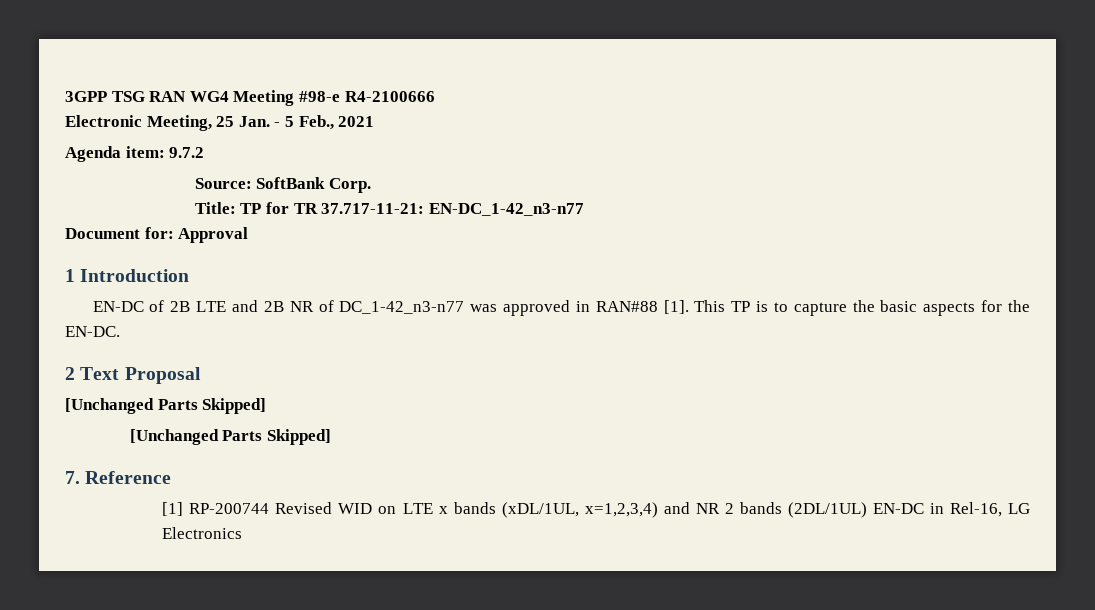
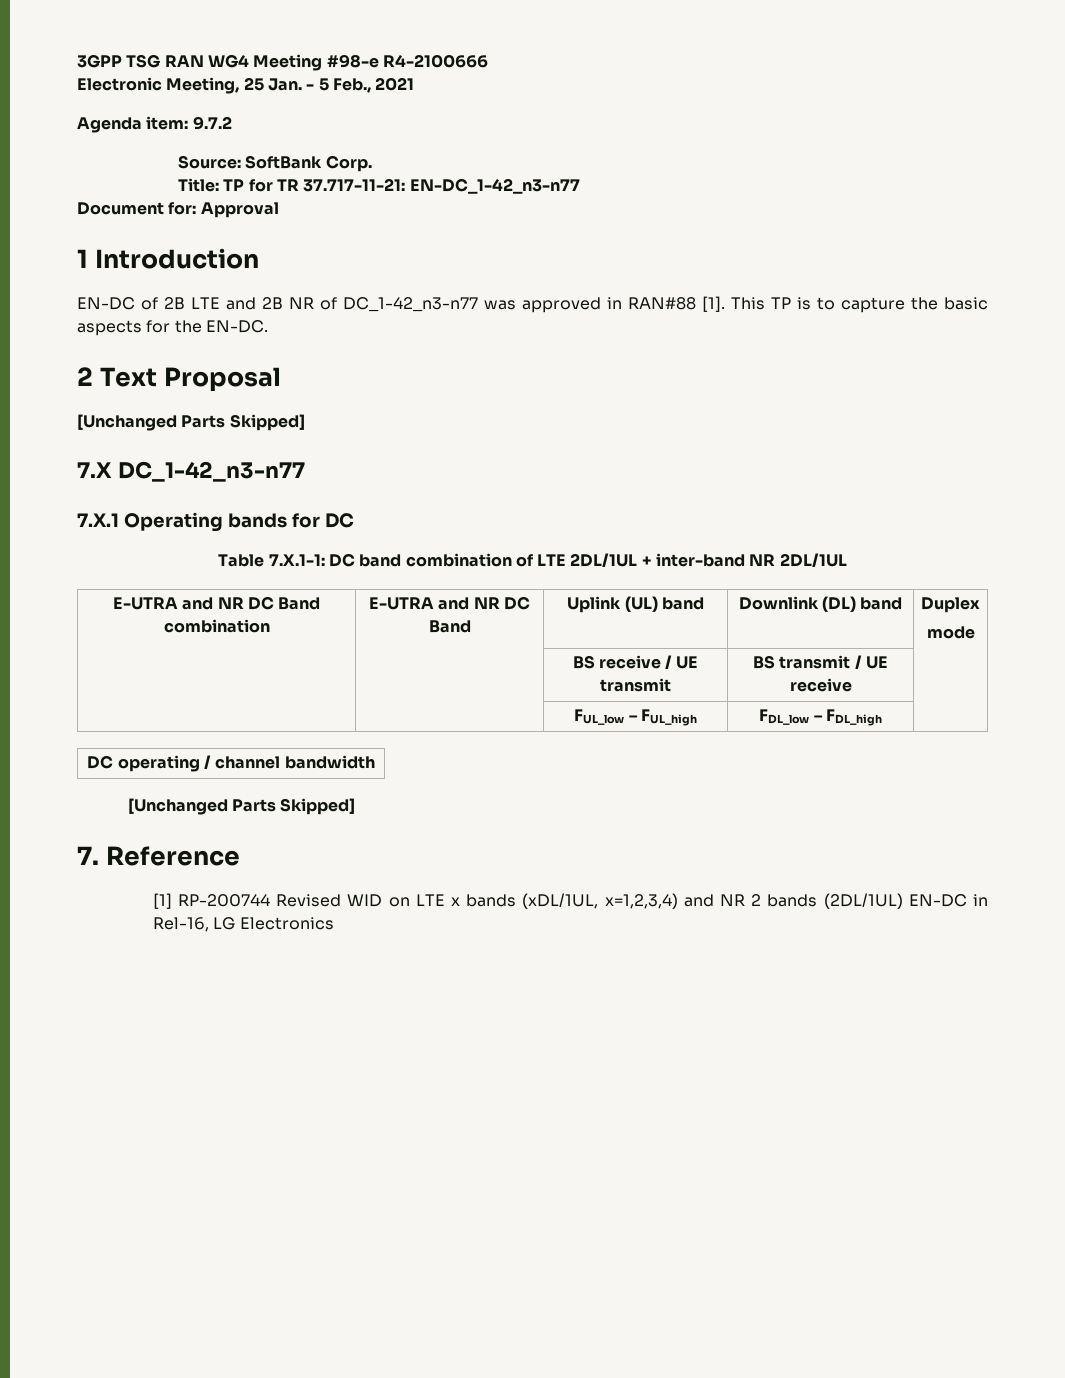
(267, 406) none -> [77,461,305,482] [77,512,354,532] [218,553,847,567] [112,596,321,610] [163,619,270,633] [369,596,530,610] [428,620,471,633] [567,596,704,613] [738,596,903,612] [921,597,980,613] [926,626,975,639] [572,655,699,669] [600,678,671,692] [753,655,888,669] [789,678,852,692] [574,709,697,726] [759,709,882,726] [87,755,375,772] // 7.X DC_1-42_n3-n77 // 7.X.1 Operating bands for DC // Table 7.X.1-1: DC band combination of LTE 2DL/1UL + inter-band NR 2DL/1UL // E-UTRA and NR DC Band combination | E-UTRA and NR DC Band | Uplink (UL) band | Downlink (DL) band | Duplex // mode // | | BS receive / UE transmit | BS transmit / UE receive | // | | FUL_low – FUL_high | FDL_low – FDL_high | // DC operating / channel bandwidth

